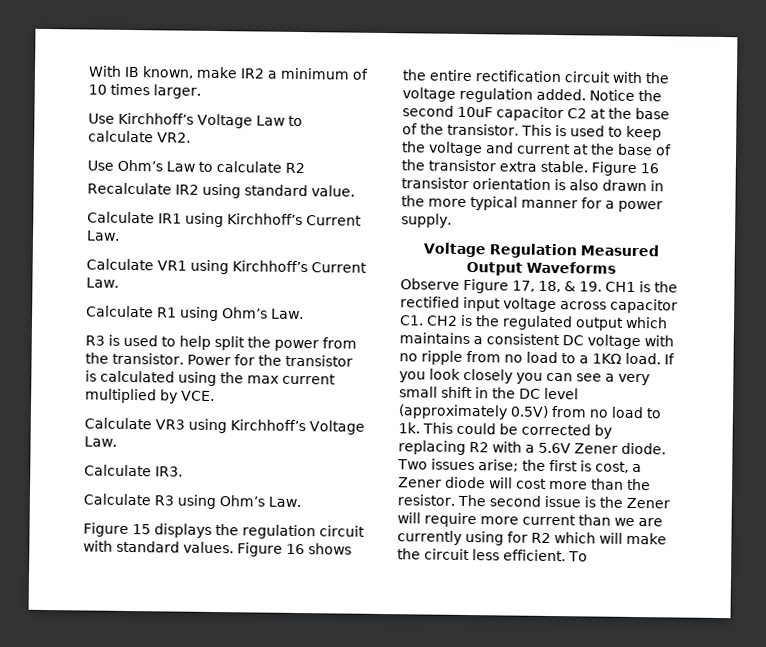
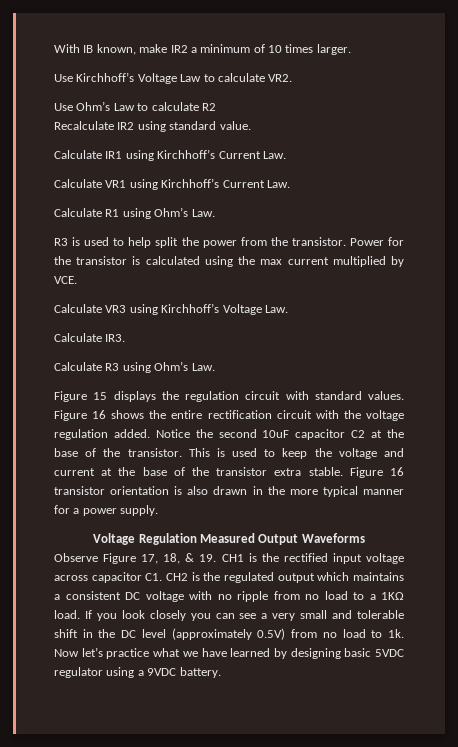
(438, 392) none -> [332,610,404,619] and tolerable
[422,422,612,439] [398,440,666,455] [397,458,642,473] [398,476,651,491] [397,494,670,509] [397,512,663,528] [397,530,667,546] [397,548,588,562] This could be corrected by replacing R2 with a 5.6V Zener diode. Two issues arise; the first is cost, a Zener diode will cost more than the resistor. The second issue is the Zener will require more current than we are currently using for R2 which will make the circuit less efficient. To -> [54,647,404,659] [54,667,221,678] Now let’s practice what we have learned by designing basic 5VDC regulator using a 9VDC battery.

